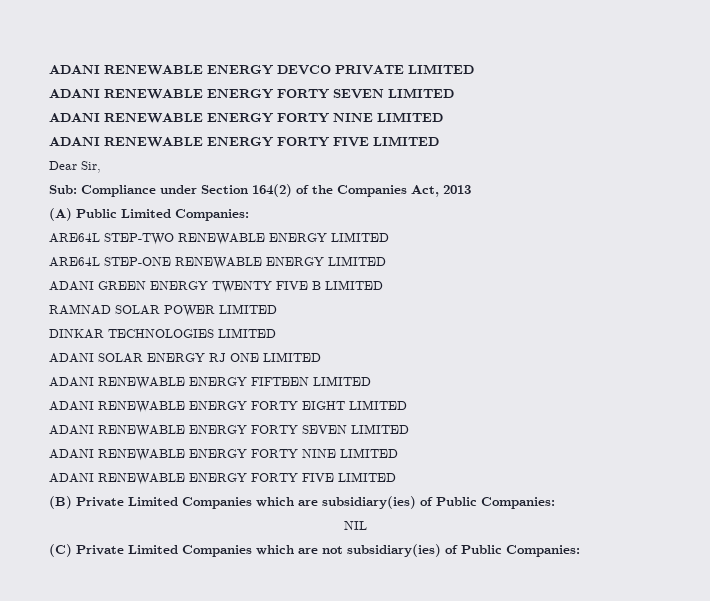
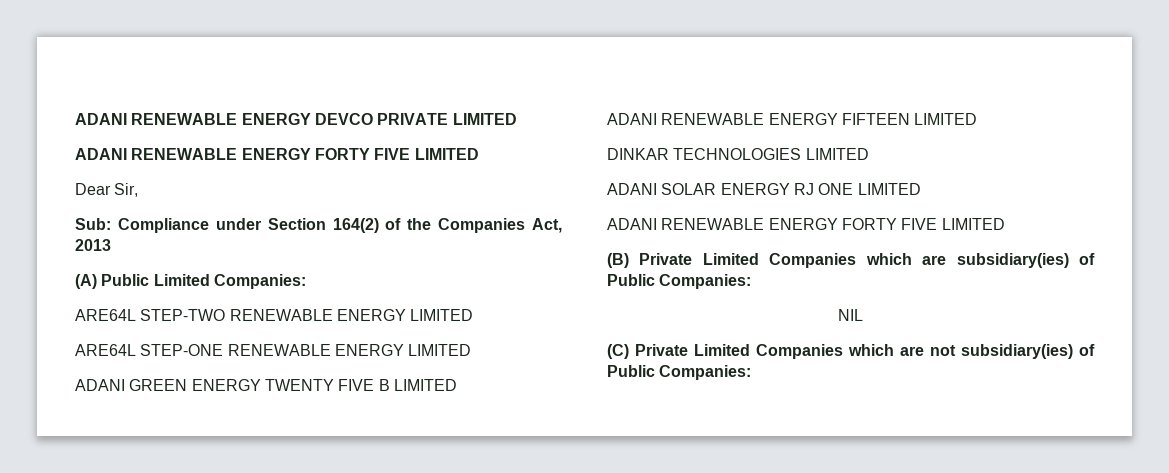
[49,88,454,99] [49,112,443,123] // ADANI RENEWABLE ENERGY FORTY SEVEN LIMITED // ADANI RENEWABLE ENERGY FORTY NINE LIMITED -> (517, 119) none
[49,304,215,317] RAMNAD SOLAR POWER -> [607,113,910,125] ADANI RENEWABLE ENERGY FIFTEEN
[49,376,371,389] [49,400,407,413] [49,424,409,437] [49,448,398,461] // ADANI RENEWABLE ENERGY FIFTEEN LIMITED // ADANI RENEWABLE ENERGY FORTY EIGHT LIMITED // ADANI RENEWABLE ENERGY FORTY SEVEN LIMITED // ADANI RENEWABLE ENERGY FORTY NINE LIMITED -> (921, 189) none

